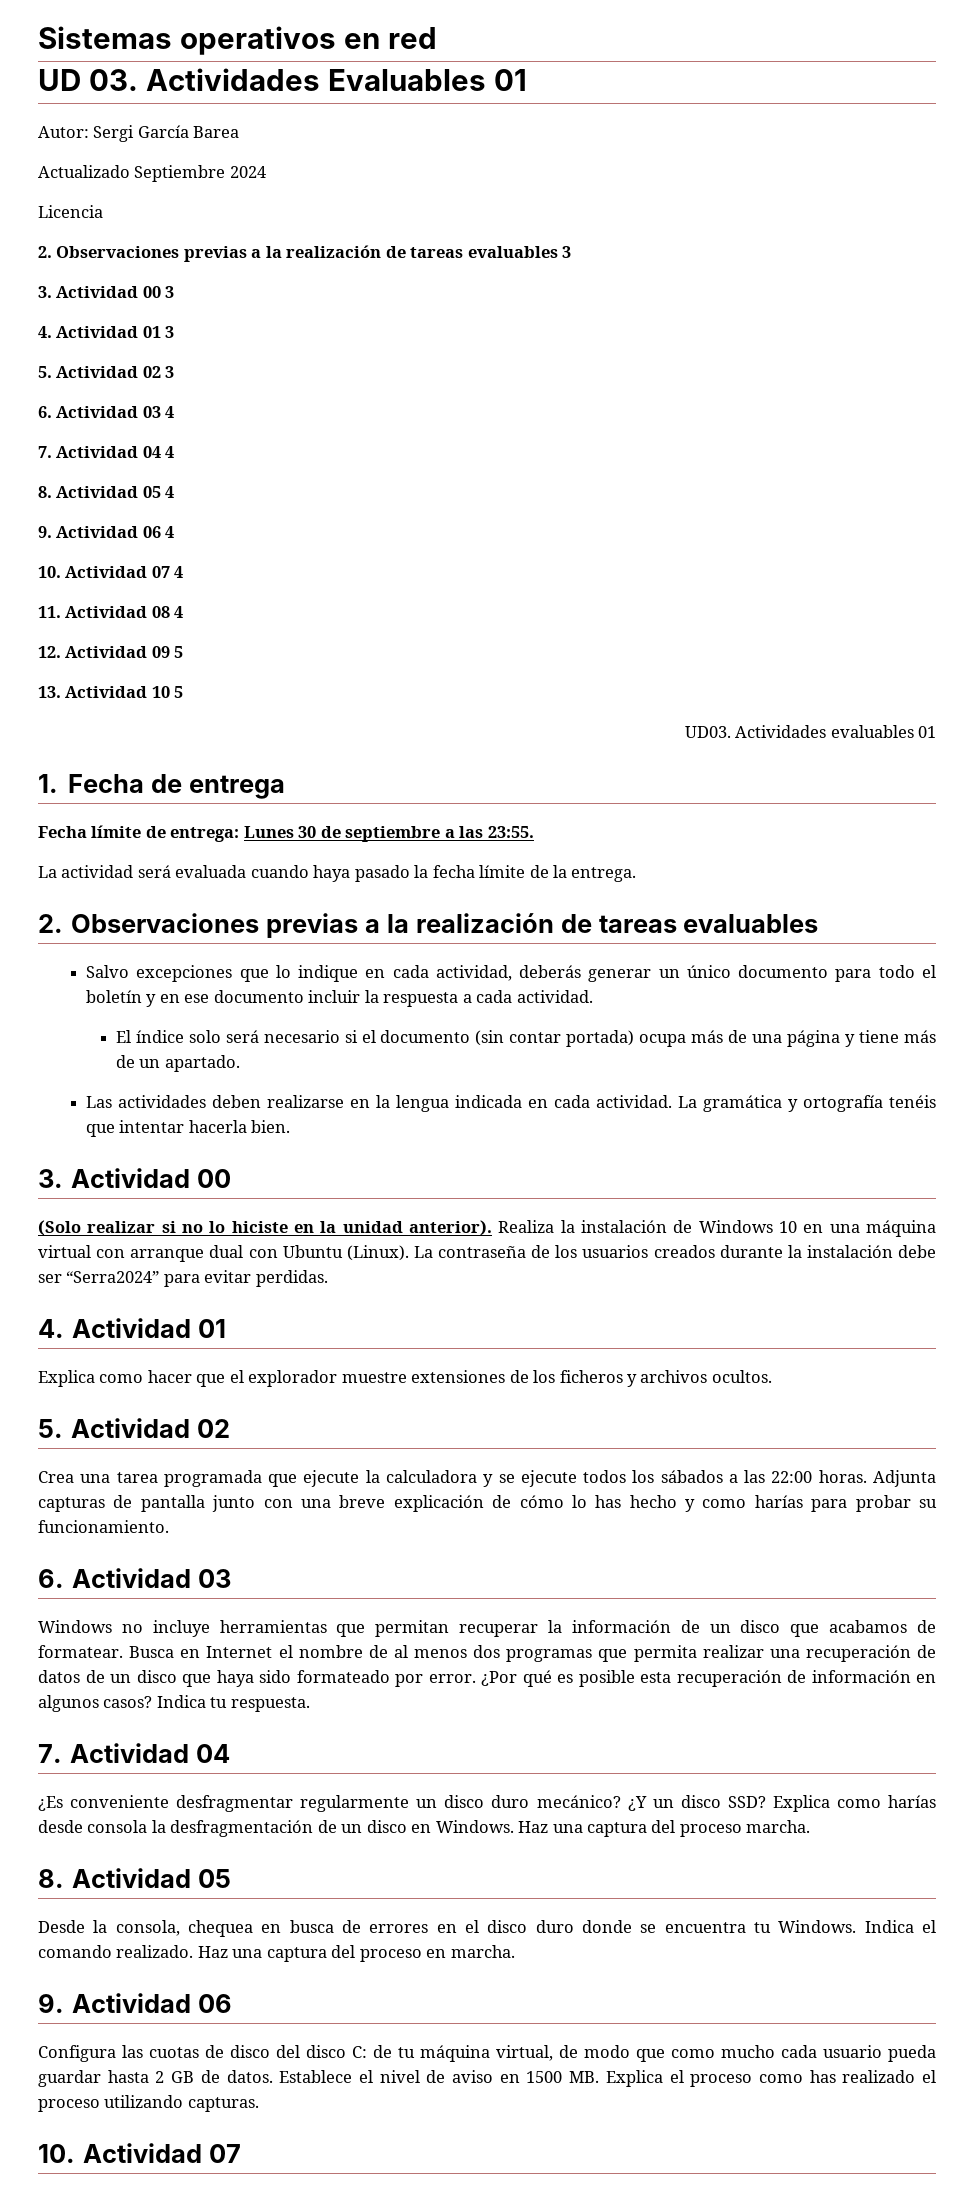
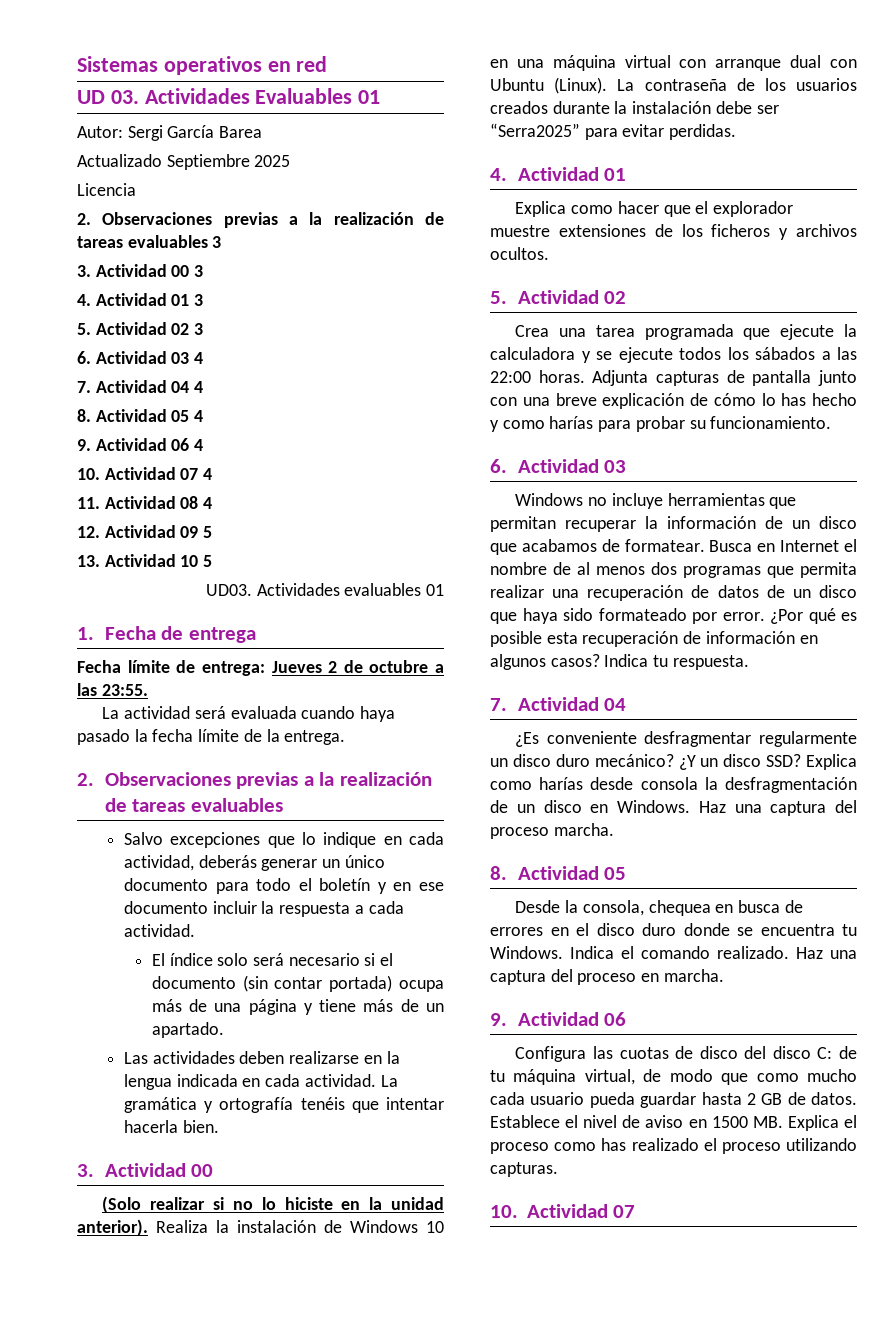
[229,166,266,178] 2024 -> [254,155,291,167] 2025
[243,826,441,842] Lunes 30 de septiembre -> [271,660,429,673] Jueves 2 de octubre
[66,1271,160,1283] “Serra2024” -> [490,123,580,137] “Serra2025”

